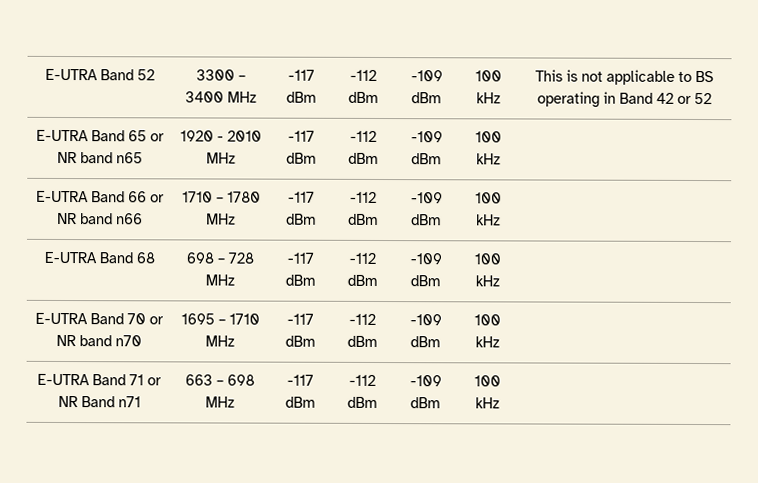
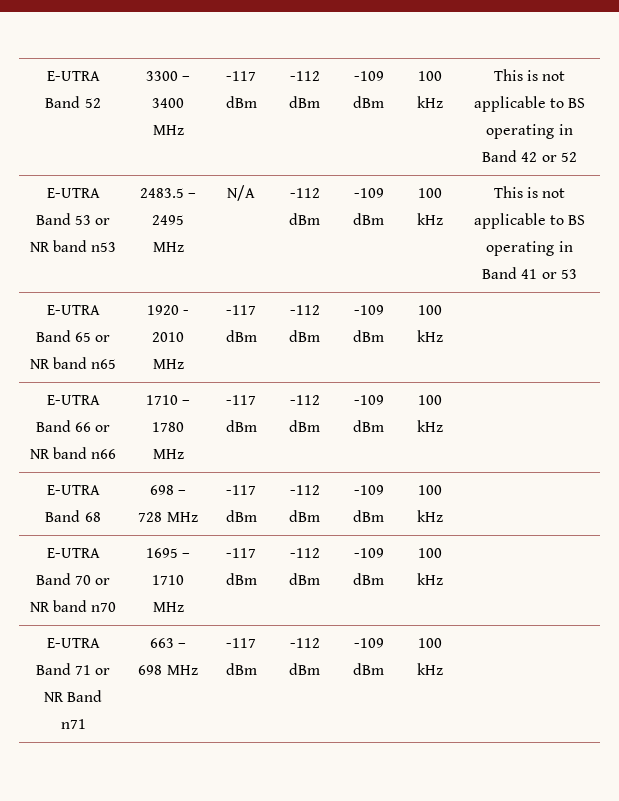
(712, 98) none -> [46,188,100,198] [35,213,111,225] [29,240,117,252] [139,188,197,198] [152,215,184,225] [152,242,184,252] [227,185,255,201] [289,188,320,198] [289,213,320,225] [353,188,384,198] [353,213,384,225] [418,188,442,198] [417,213,443,225] [493,186,566,198] [473,213,586,229] [486,241,573,256] [482,267,577,279] // E-UTRA Band 53 or NR band n53 | 2483.5 – 2495 MHz | N/A | -112 dBm | -109 dBm | 100 kHz | This is not applicable to BS operating in Band 41 or 53

